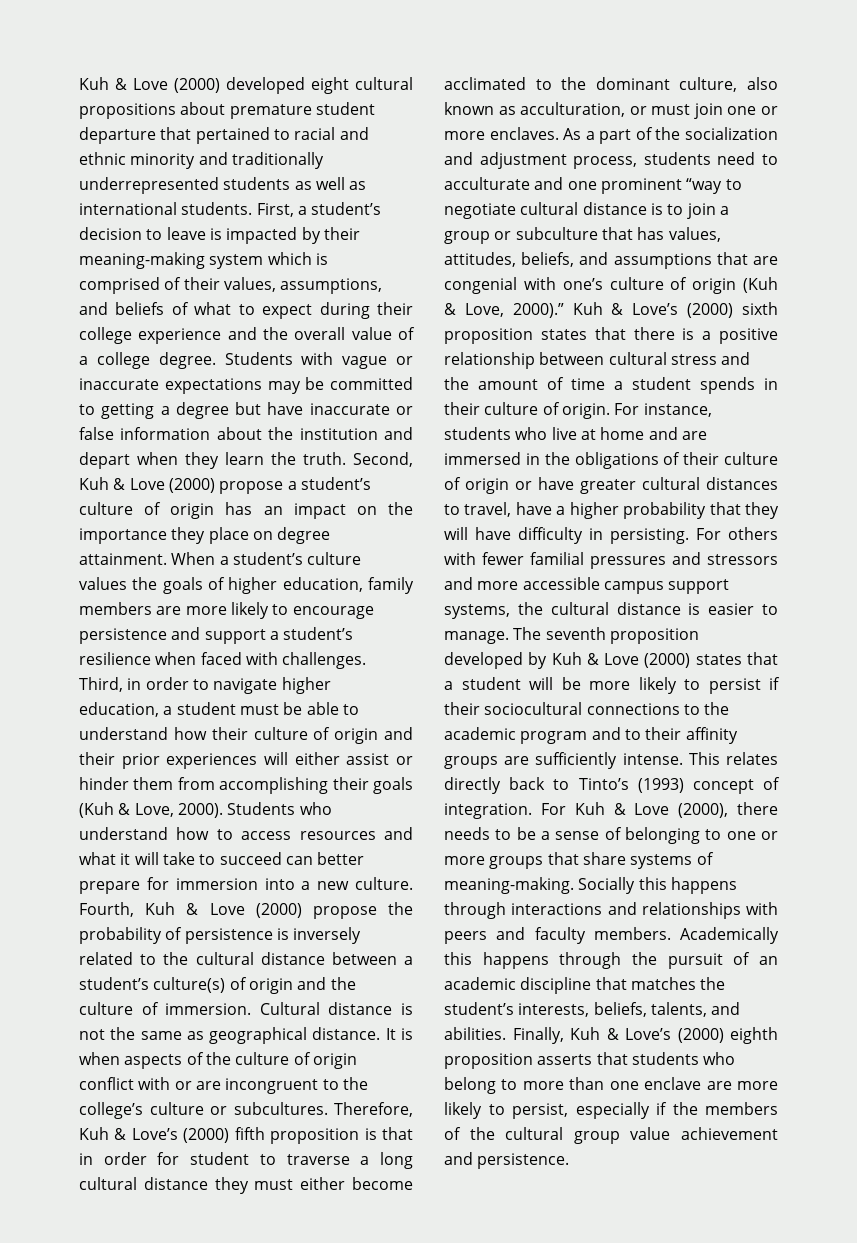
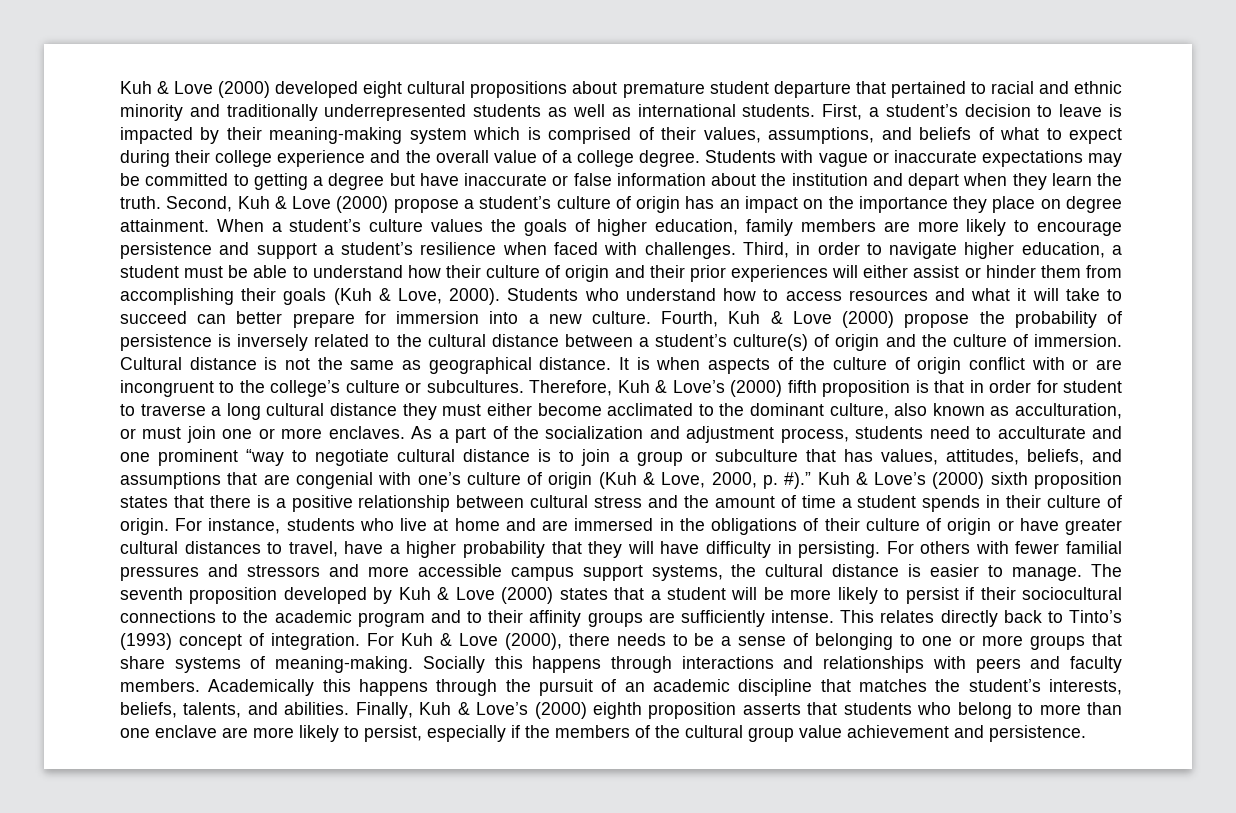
[512,303,564,318] 2000).” -> [711,472,812,489] 2000, p. #).”

